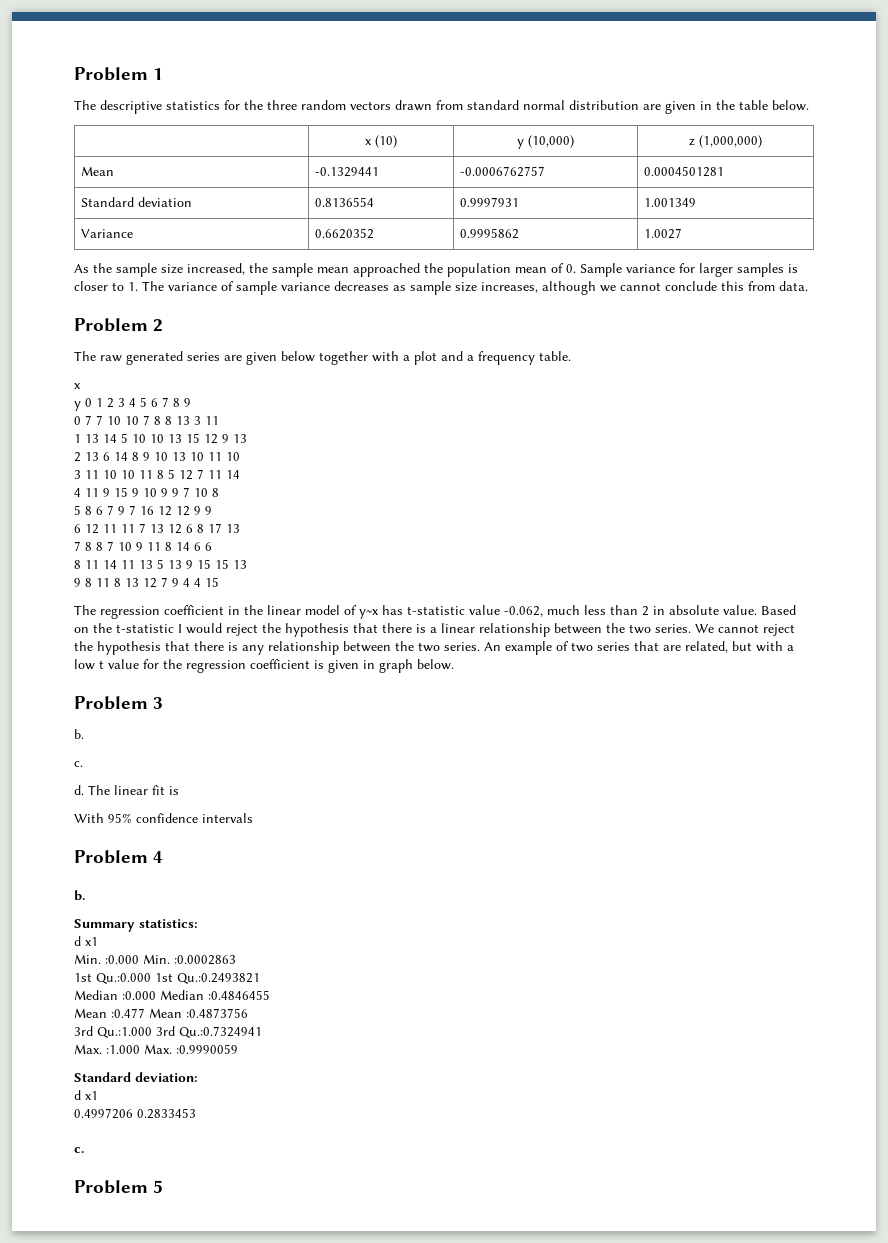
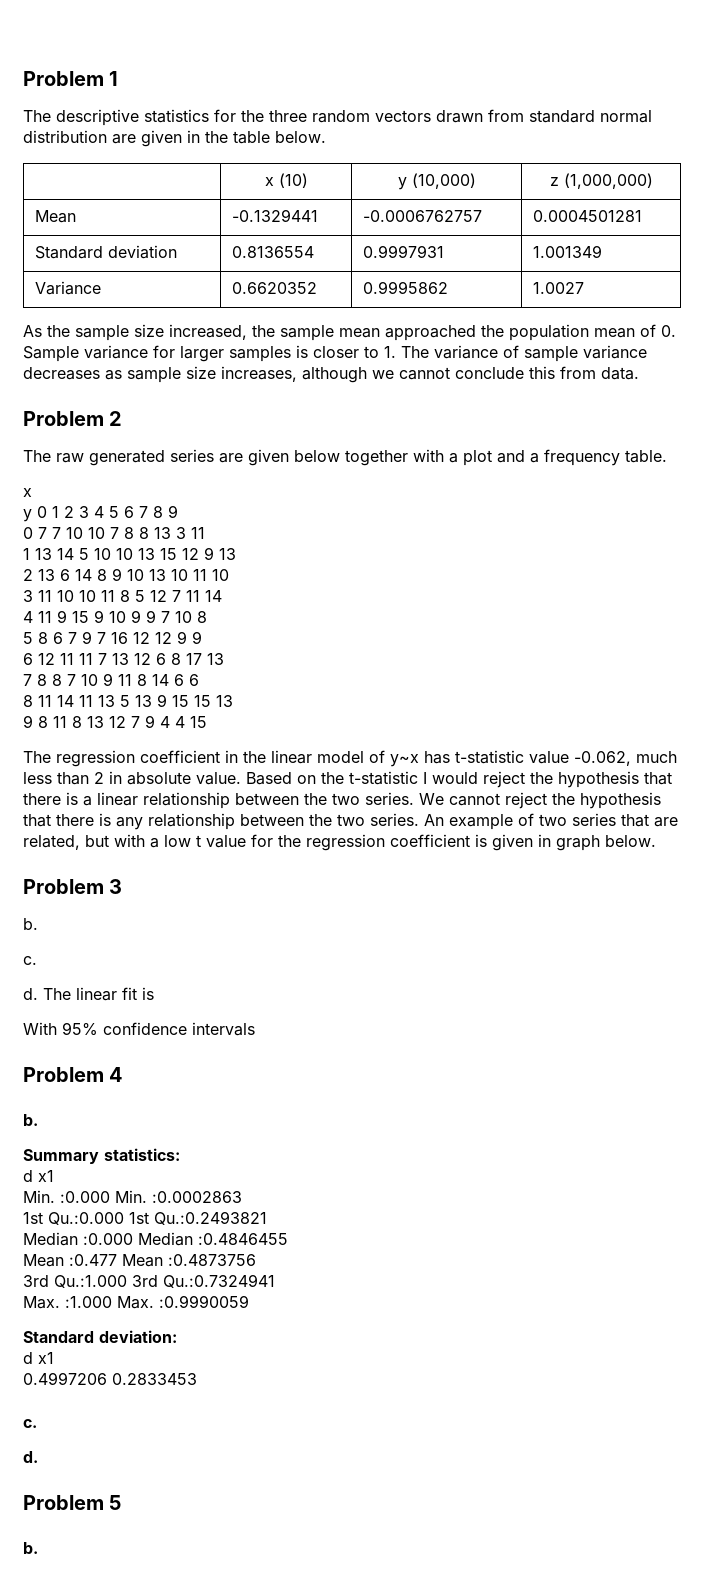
(84, 1150) none -> [23,1451,38,1463] // d.
(164, 1186) none -> [23,1542,38,1554] // b.

